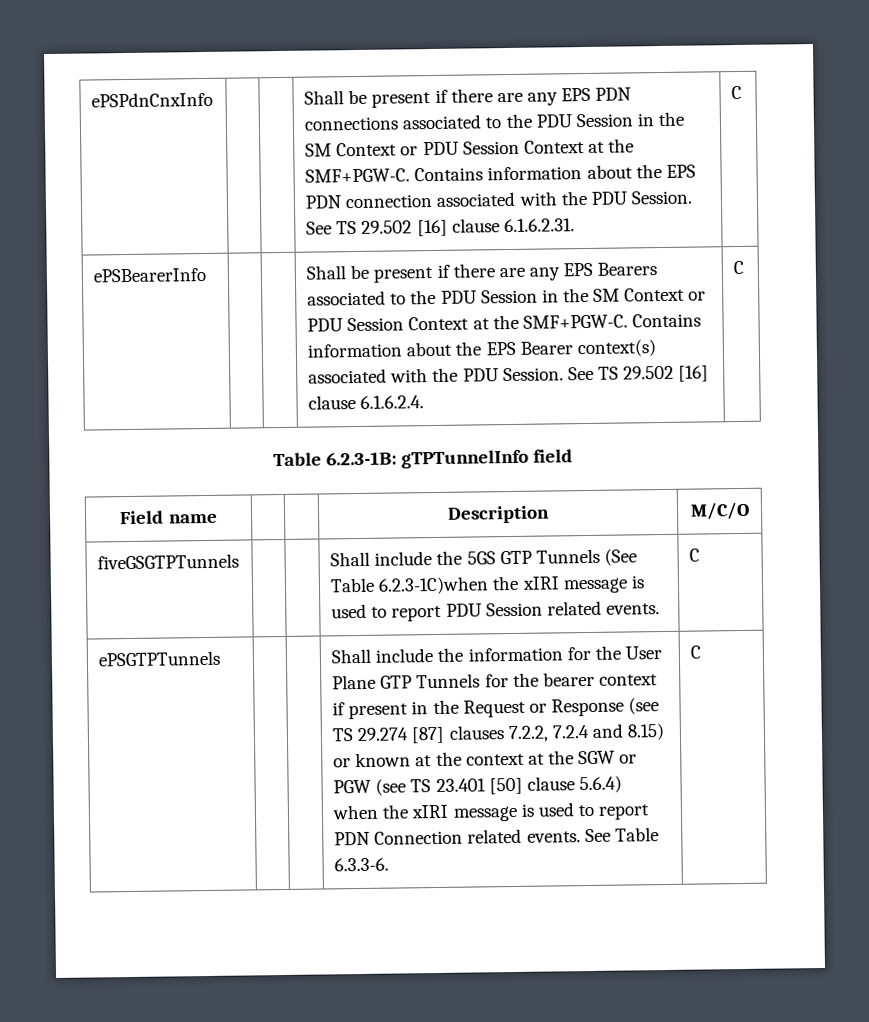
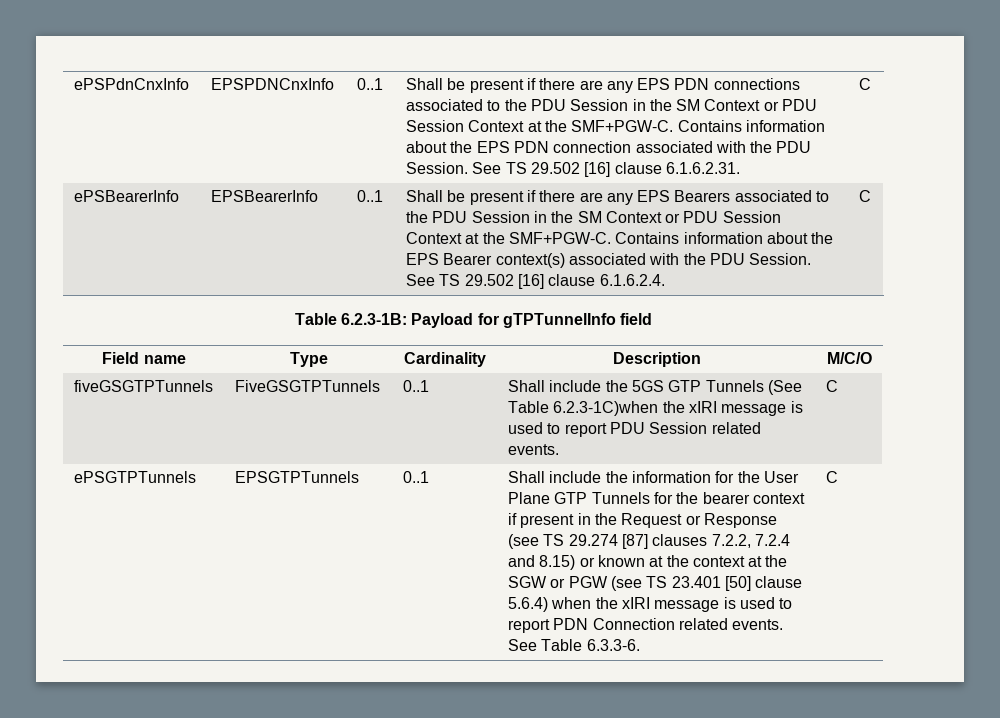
(214, 99) | -> [210,78,334,90] [356,78,383,90] EPSPDNCnxInfo | 0..1
(207, 275) | -> [210,190,318,202] [356,190,383,202] EPSBearerInfo | 0..1
(397, 458) none -> [411,313,499,328] Payload for
(218, 518) | -> [289,352,328,367] [404,352,486,367] Type | Cardinality
(240, 561) | -> [234,380,380,392] [402,380,429,392] FiveGSGTPTunnels | 0..1
(221, 658) | -> [234,471,359,483] [402,471,429,483] EPSGTPTunnels | 0..1

